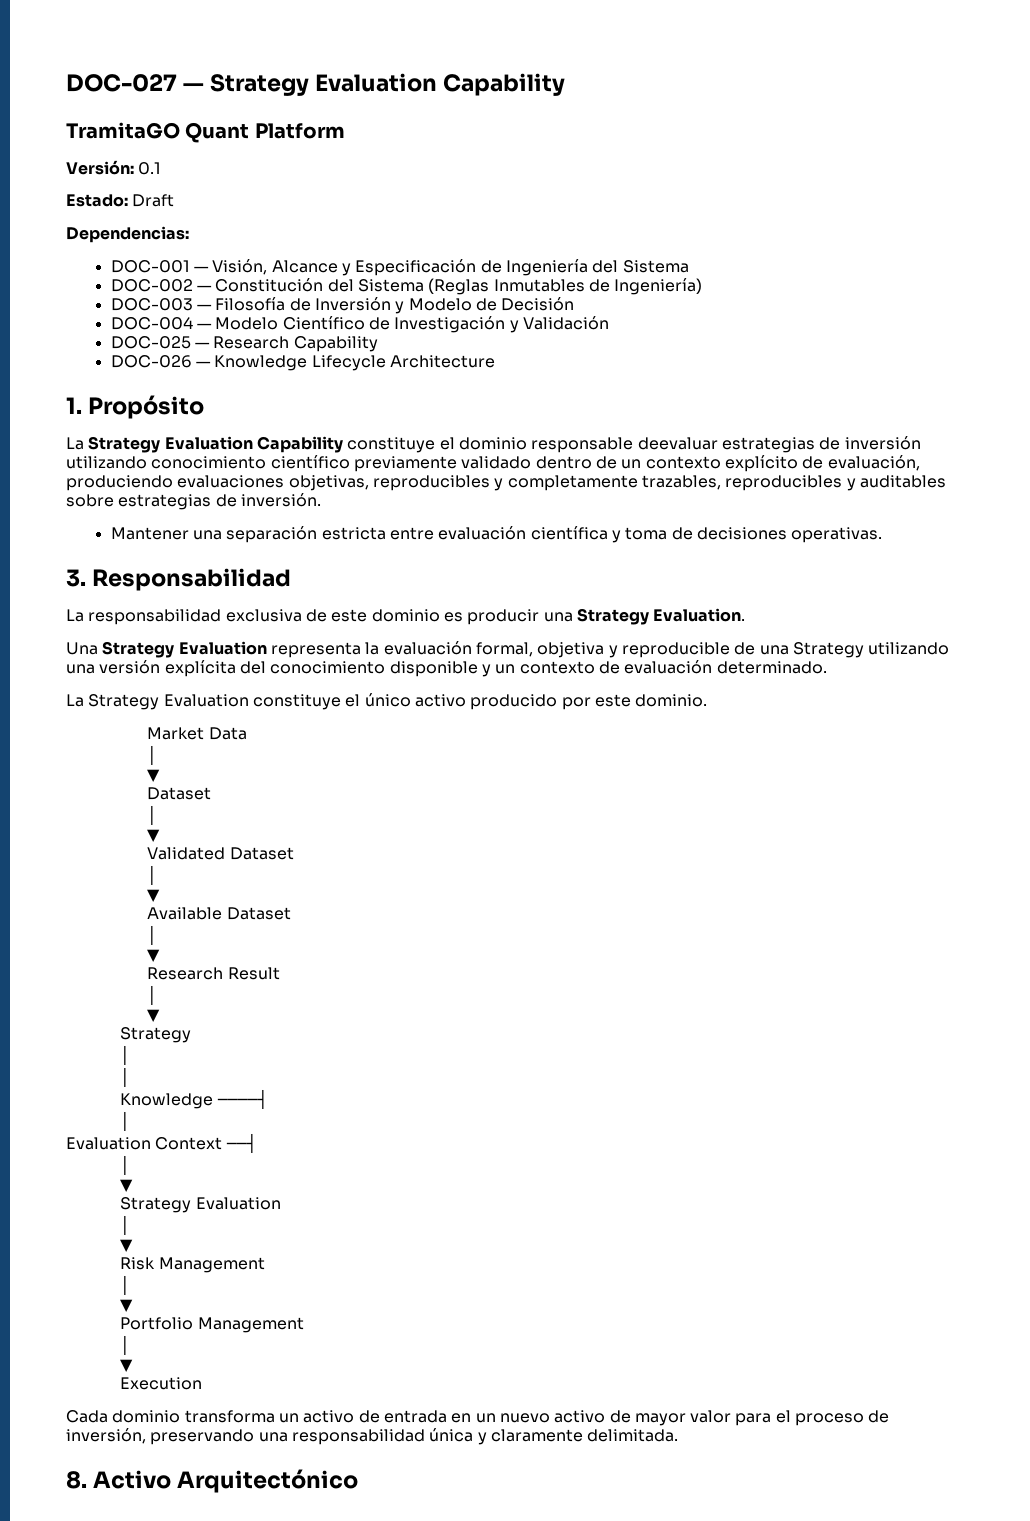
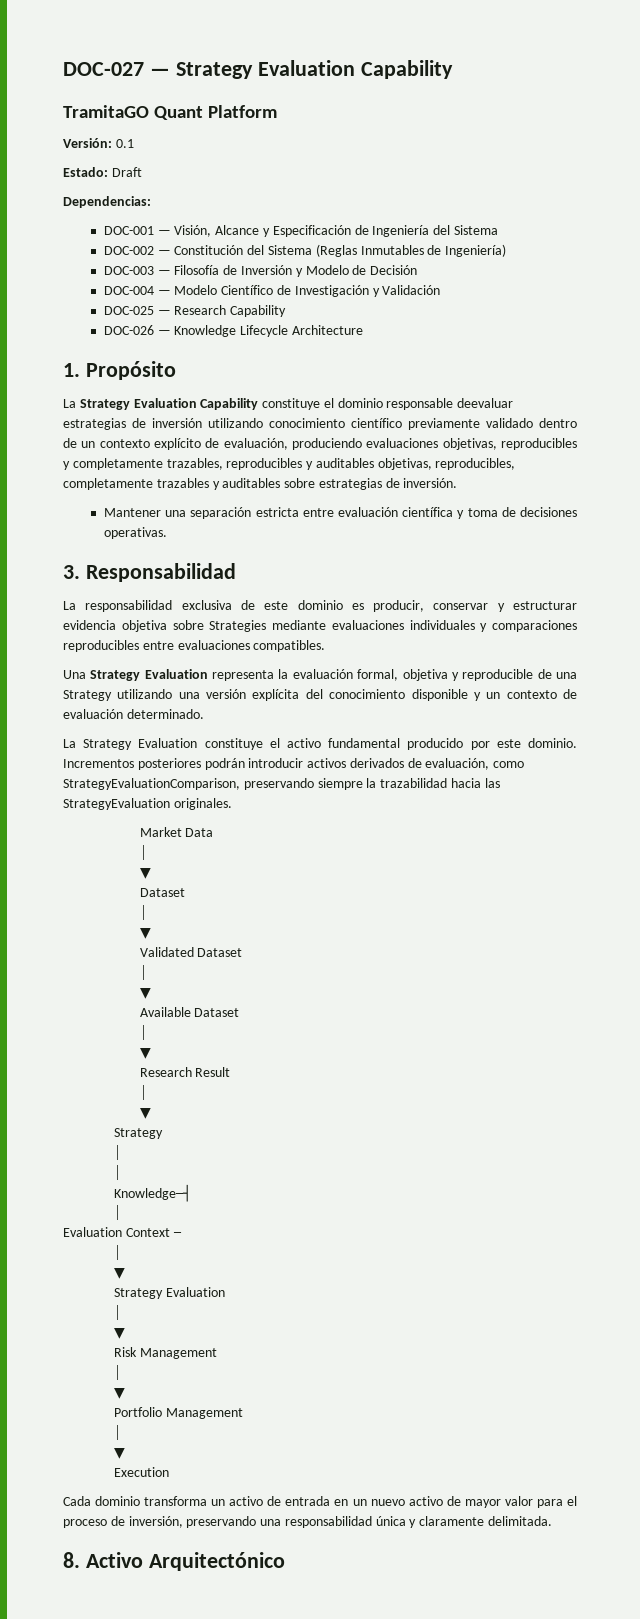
(946, 481) none -> [377,458,516,470] [63,478,281,490] objetivas, reproducibles, completamente trazables y auditables
[467,608,746,625] producir una Strategy Evaluation. -> [373,600,577,612] [63,620,577,632] [63,640,326,652] producir, conservar y estructurar evidencia objetiva sobre Strategies mediante evaluaciones individuales y comparaciones reproducibles entre evaluaciones compatibles.
[364,693,466,707] único activo -> [287,738,401,748] activo fundamental
(708, 700) none -> [63,758,525,770] [63,778,500,790] [63,798,232,810] Incrementos posteriores podrán introducir activos derivados de evaluación, como StrategyEvaluationComparison, preservando siempre la trazabilidad hacia las StrategyEvaluation originales.
[120,1089,268,1109] Knowledge ────┤ -> [114,1184,192,1202] Knowledge─┤
[225,1133,257,1153] ──┤ -> [172,1232,182,1237] ─

